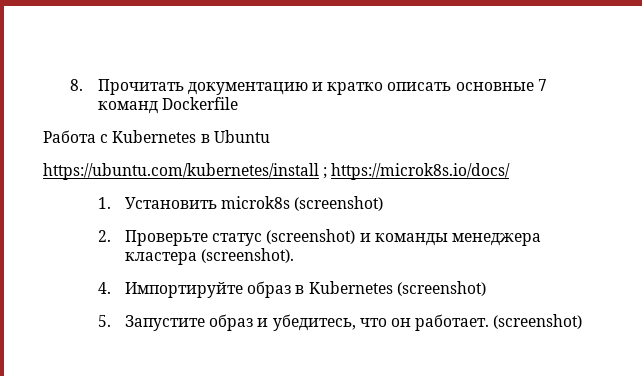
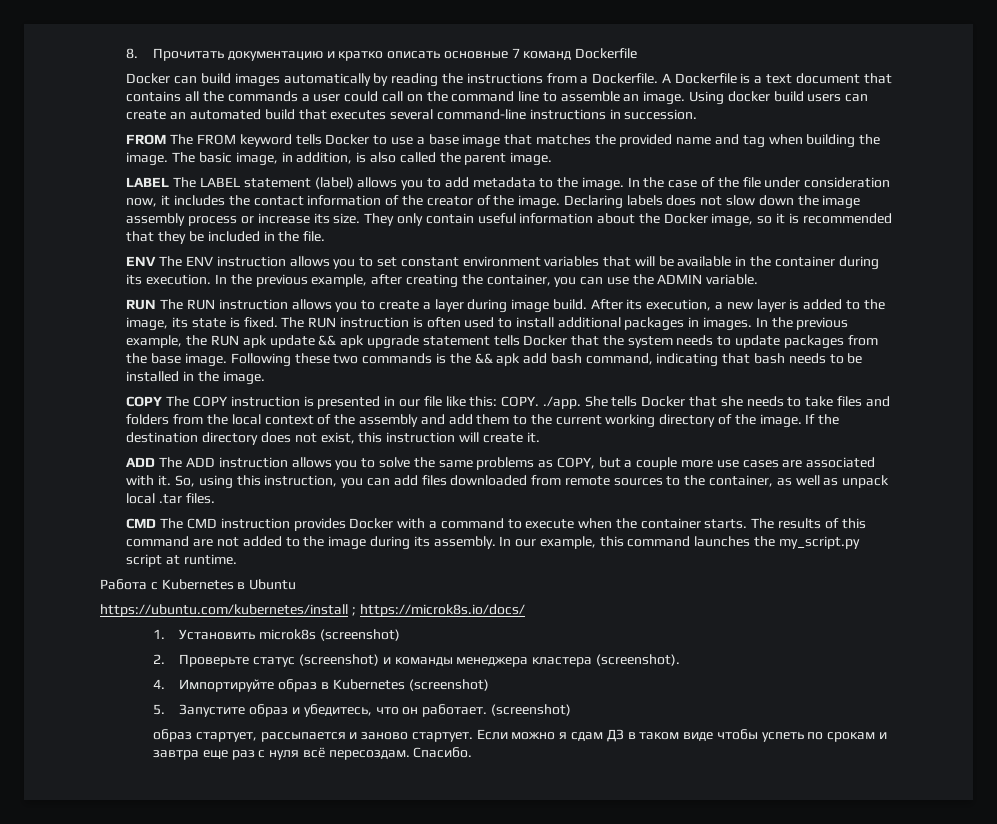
(238, 103) none -> [126,73,892,87] [126,91,869,105] [126,109,698,120] [126,134,881,148] [126,152,553,166] [126,177,891,191] [126,195,861,209] [126,213,892,227] [126,231,326,244] [126,256,879,270] [126,274,759,288] [126,299,885,313] [126,317,849,331] [126,335,878,349] [126,353,863,367] [126,371,265,385] [126,396,890,409] [126,414,840,428] [126,432,540,445] [126,457,876,470] [126,475,890,489] [126,493,216,504] [126,518,866,531] [126,536,860,550] [126,554,238,567] // Docker can build images automatically by reading the instructions from a Dockerfile. A Dockerfile is a text document that contains all the commands a user could call on the command line to assemble an image. Using docker build users can create an automated build that executes several command-line instructions in succession. // FROM The FROM keyword tells Docker to use a base image that matches the provided name and tag when building the image. The basic image, in addition, is also called the parent image. // LABEL The LABEL statement (label) allows you to add metadata to the image. In the case of the file under consideration now, it includes the contact information of the creator of the image. Declaring labels does not slow down the image assembly process or increase its size. They only contain useful information about the Docker image, so it is recommended that they be included in the file. // ENV The ENV instruction allows you to set constant environment variables that will be available in the container during its execution. In the previous example, after creating the container, you can use the ADMIN variable. // RUN The RUN instruction allows you to create a layer during image build. After its execution, a new layer is added to the image, its state is fixed. The RUN instruction is often used to install additional packages in images. In the previous example, the RUN apk update && apk upgrade statement tells Docker that the system needs to update packages from the base image. Following these two commands is the && apk add bash command, indicating that bash needs to be installed in the image. // COPY The COPY instruction is presented in our file like this: COPY. ./app. She tells Docker that she needs to take files and folders from the local context of the assembly and add them to the current working directory of the image. If the destination directory does not exist, this instruction will create it. // ADD The ADD instruction allows you to solve the same problems as COPY, but a couple more use cases are associated with it. So, using this instruction, you can add files downloaded from remote sources to the container, as well as unpack local .tar files. // CMD The CMD instruction provides Docker with a command to execute when the container starts. The results of this command are not added to the image during its assembly. In our example, this command launches the my_script.py script at runtime.
(583, 321) none -> [152,729,888,742] [152,747,473,760] // образ стартует, рассыпается и заново стартует. Если можно я сдам ДЗ в таком виде чтобы успеть по срокам и завтра еще раз с нуля всё пересоздам. Спасибо.

